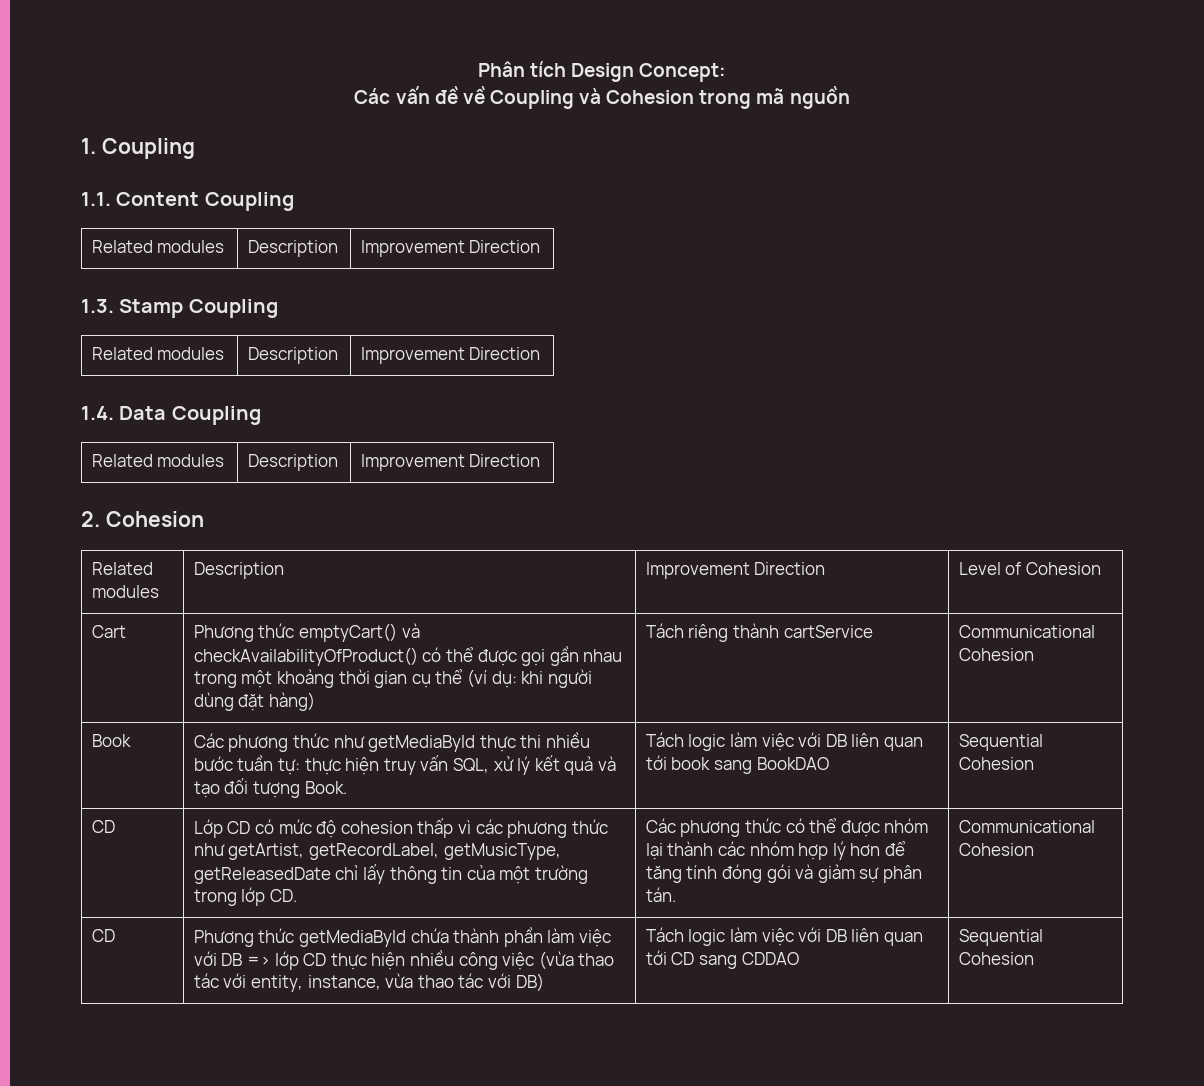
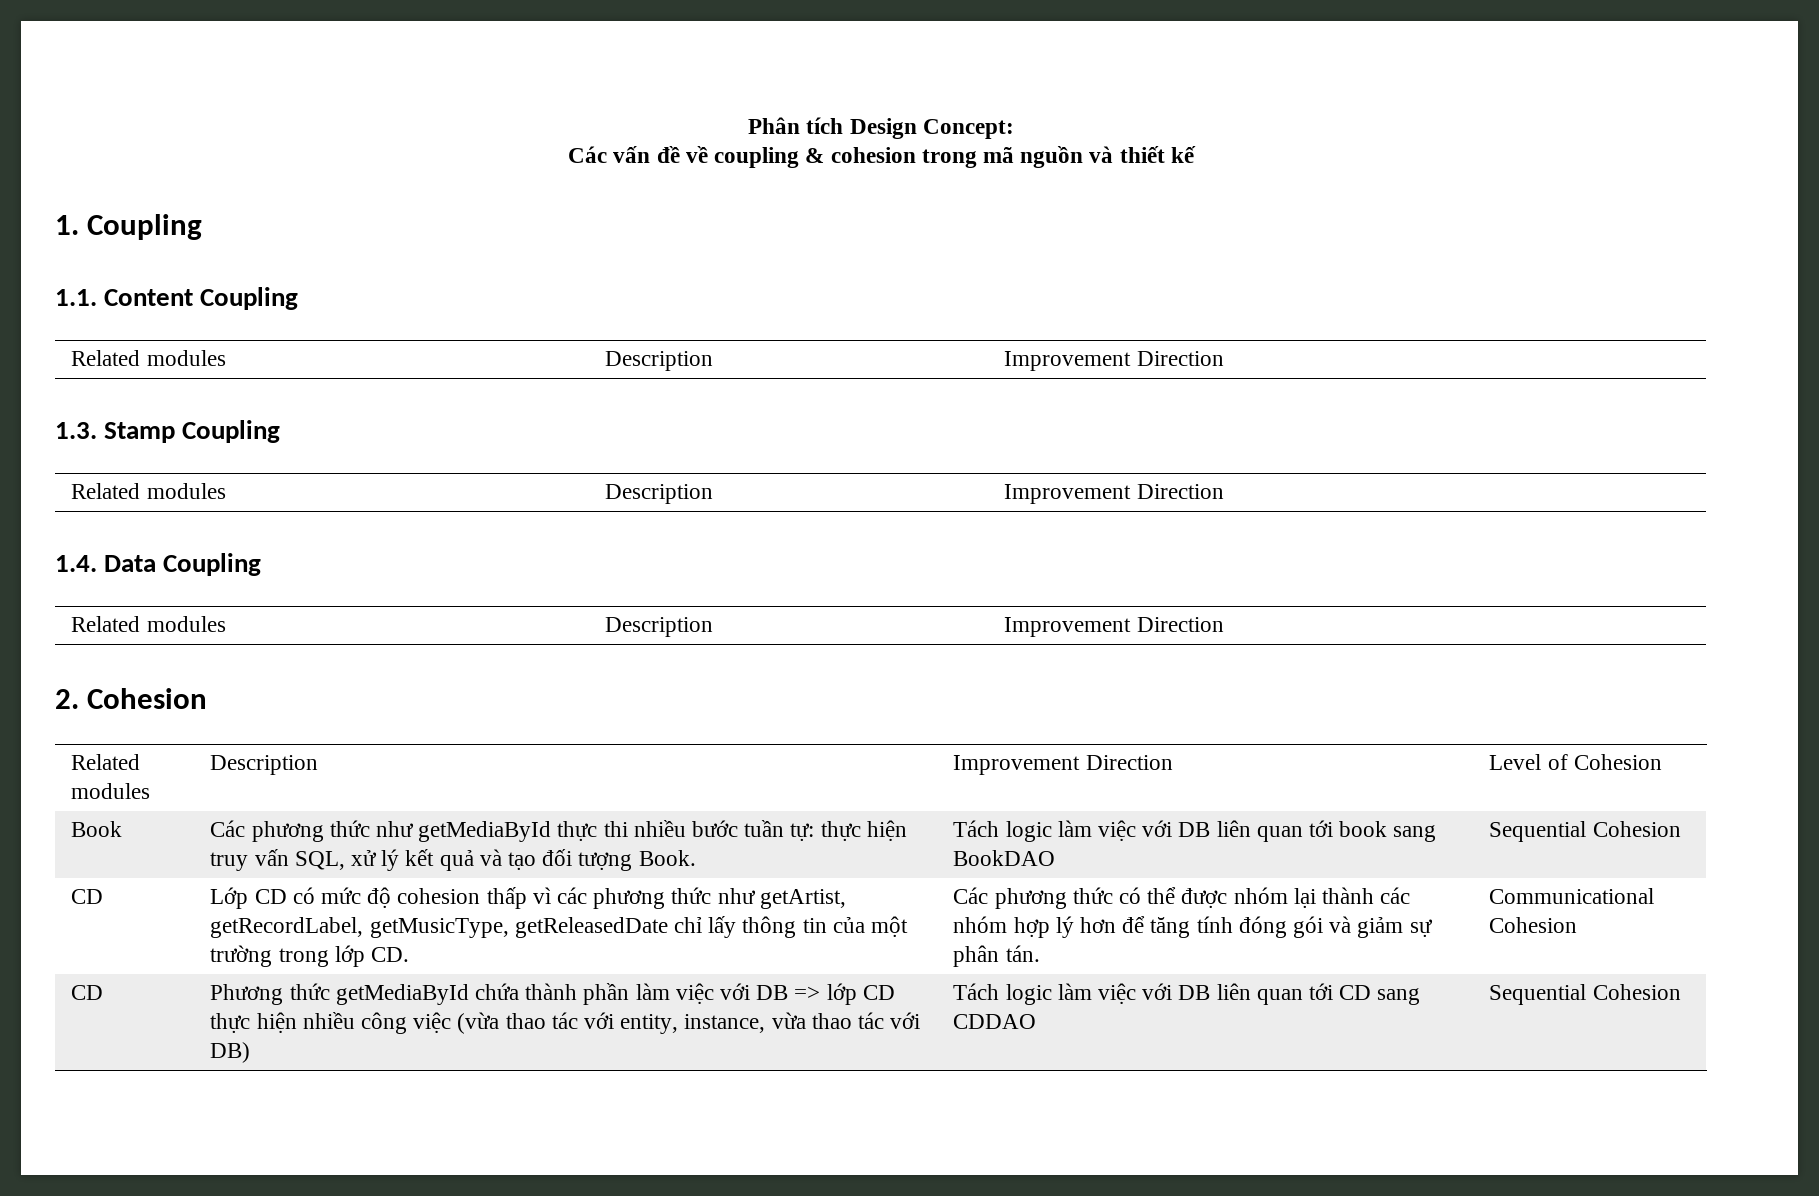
[489,88,695,109] Coupling và Cohesion -> [714,147,916,168] coupling & cohesion
(850, 97) none -> [1089,146,1196,163] và thiết kế
[91,625,126,638] [193,623,420,642] [193,646,623,666] [193,669,592,688] [193,692,315,711] [645,623,873,642] [958,625,1095,638] [958,648,1034,661] // Cart | Phương thức emptyCart() và checkAvailabilityOfProduct() có thể được gọi gần nhau trong một khoảng thời gian cụ thể (ví dụ: khi người dùng đặt hàng) | Tách riêng thành cartService | Communicational Cohesion -> (1662, 762) none

